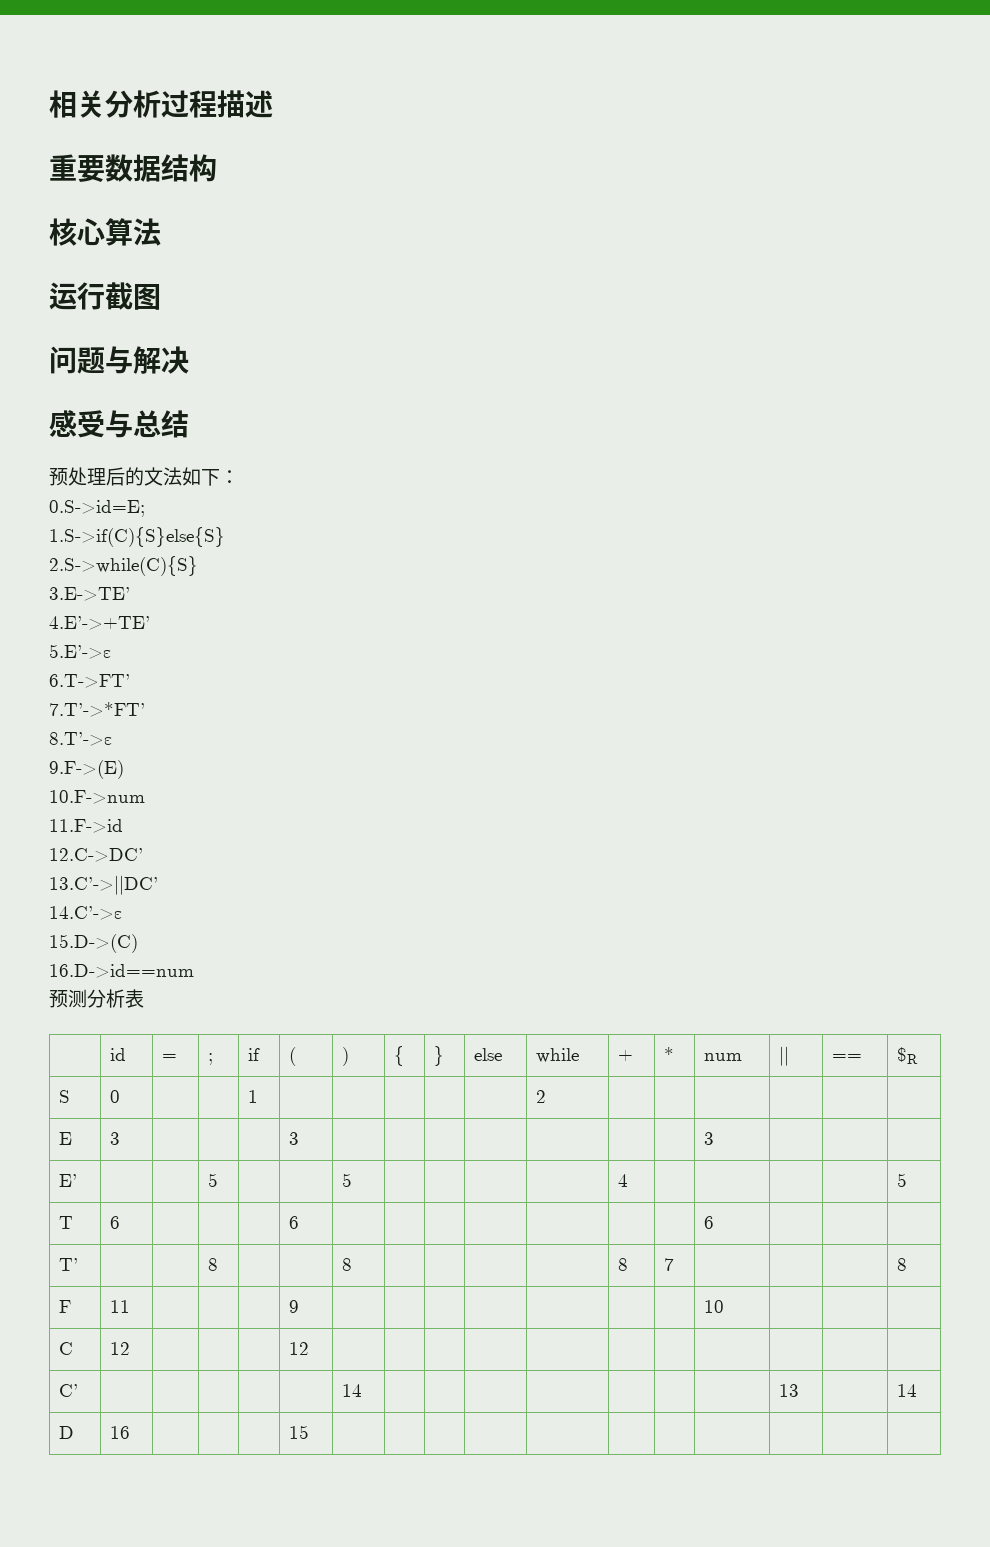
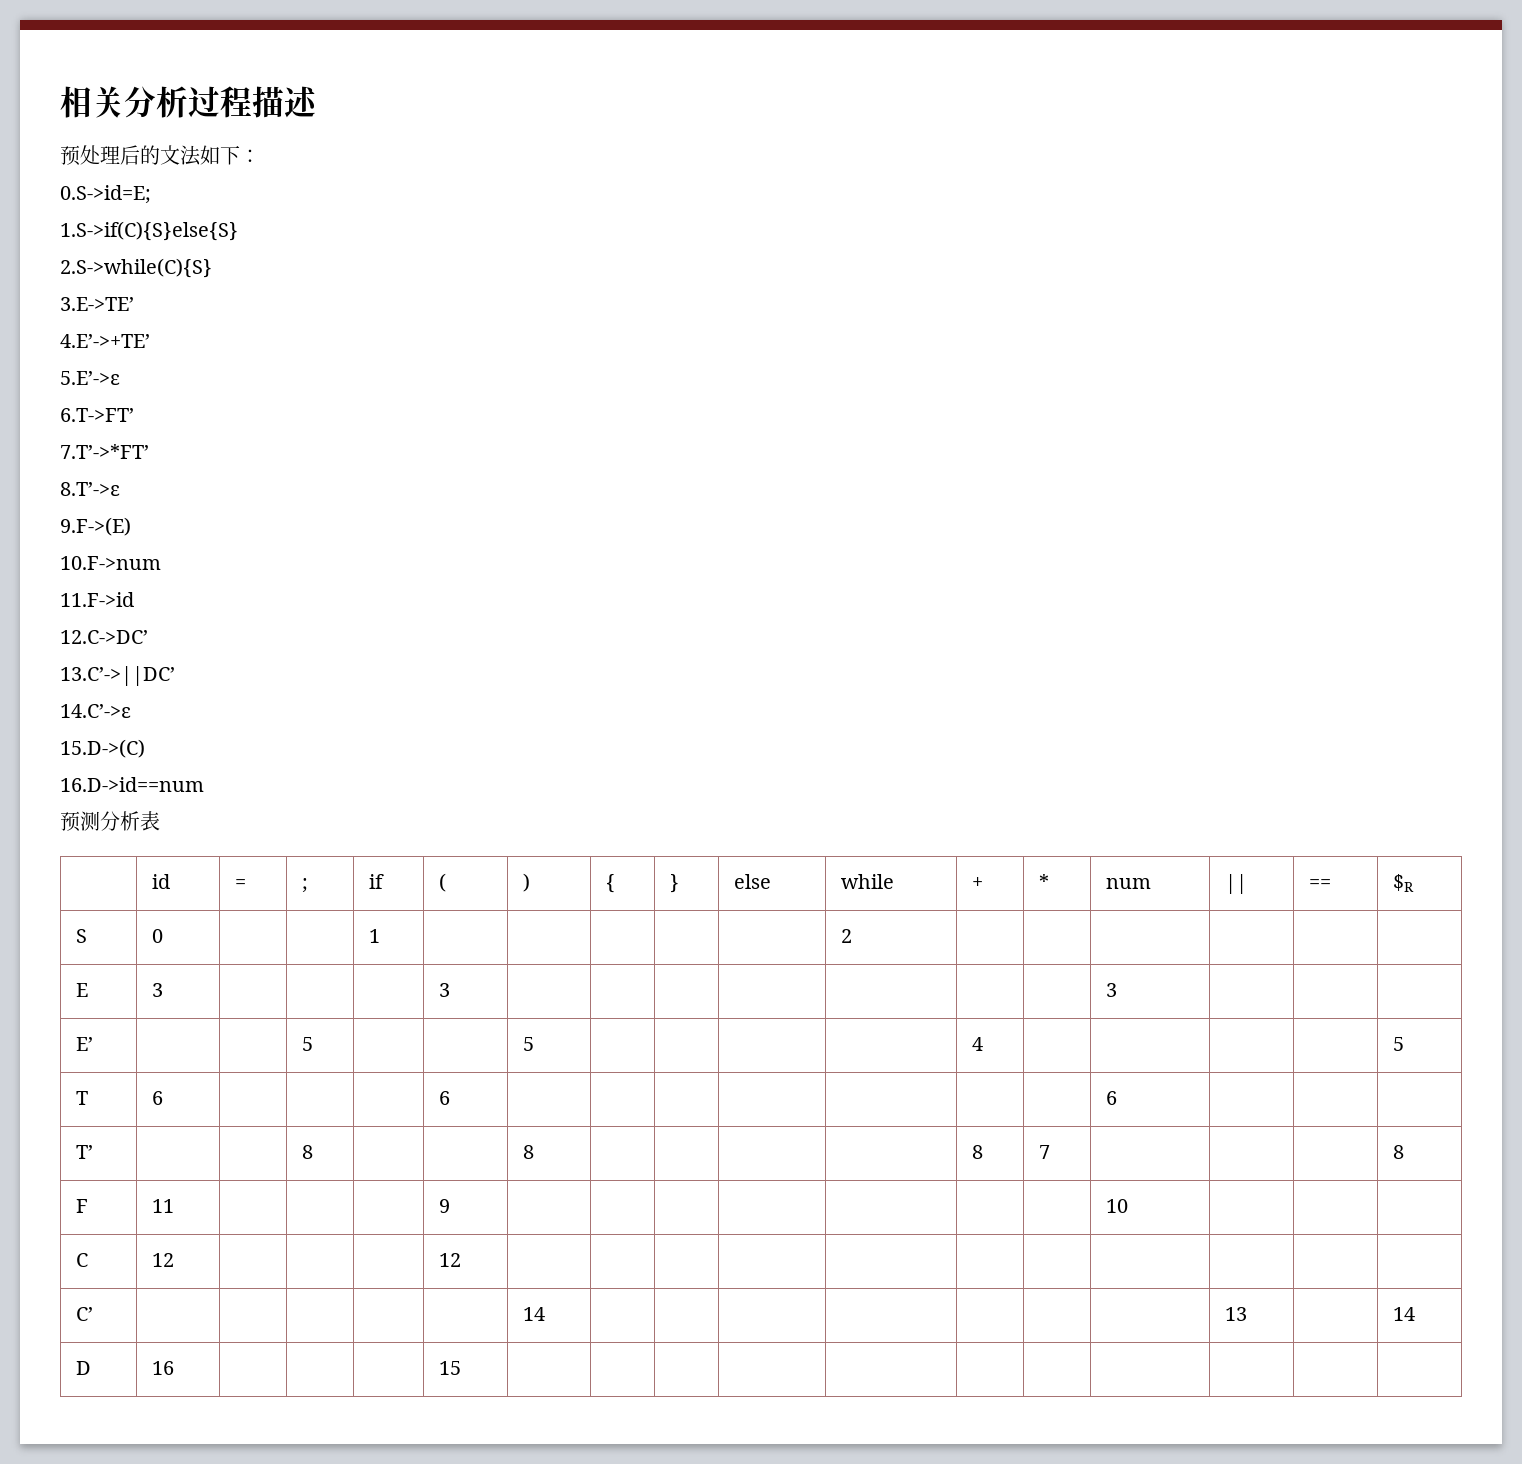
[49,154,217,182] [49,218,161,246] [49,282,161,310] [49,346,189,374] [49,410,189,438] // 重要数据结构 // 核心算法 // 运行截图 // 问题与解决 // 感受与总结 -> (318, 102) none

